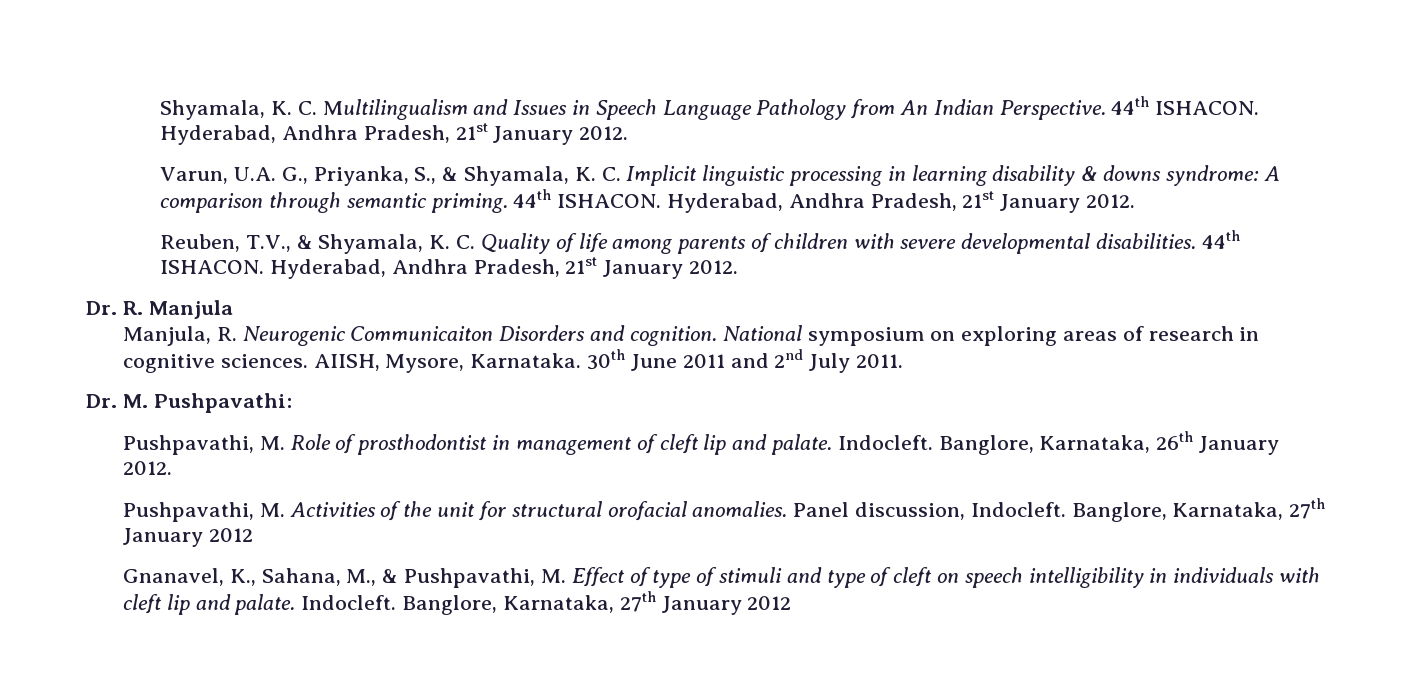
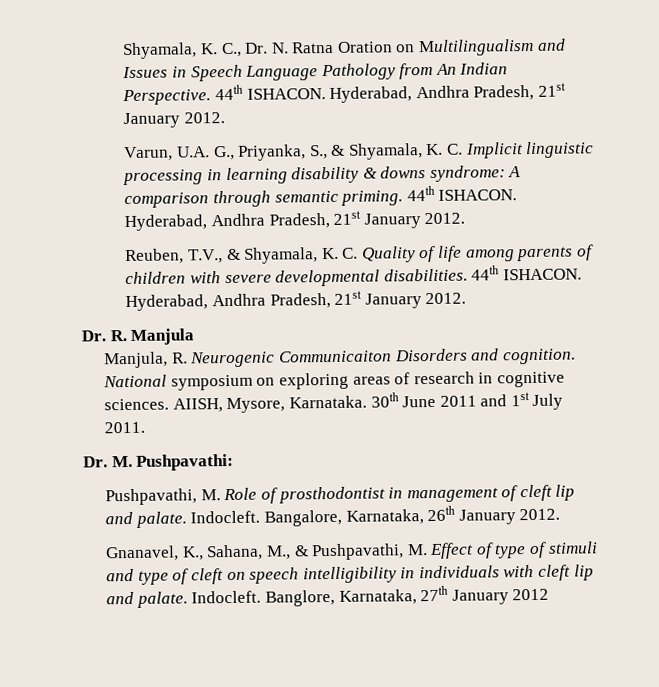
[160,100,317,120] Shyamala, K. C. -> [123,41,416,60] Shyamala, K. C., Dr. N. Ratna Oration on
[774,349,804,368] 2nd -> [510,392,530,407] 1st
[938,435,1034,455] Banglore, -> [263,509,342,527] Bangalore,
[123,498,1326,522] [123,528,253,547] // Pushpavathi, M. Activities of the unit for structural orofacial anomalies. Panel discussion, Indocleft. Banglore, Karnataka, 27th January 2012 -> (561, 514) none

